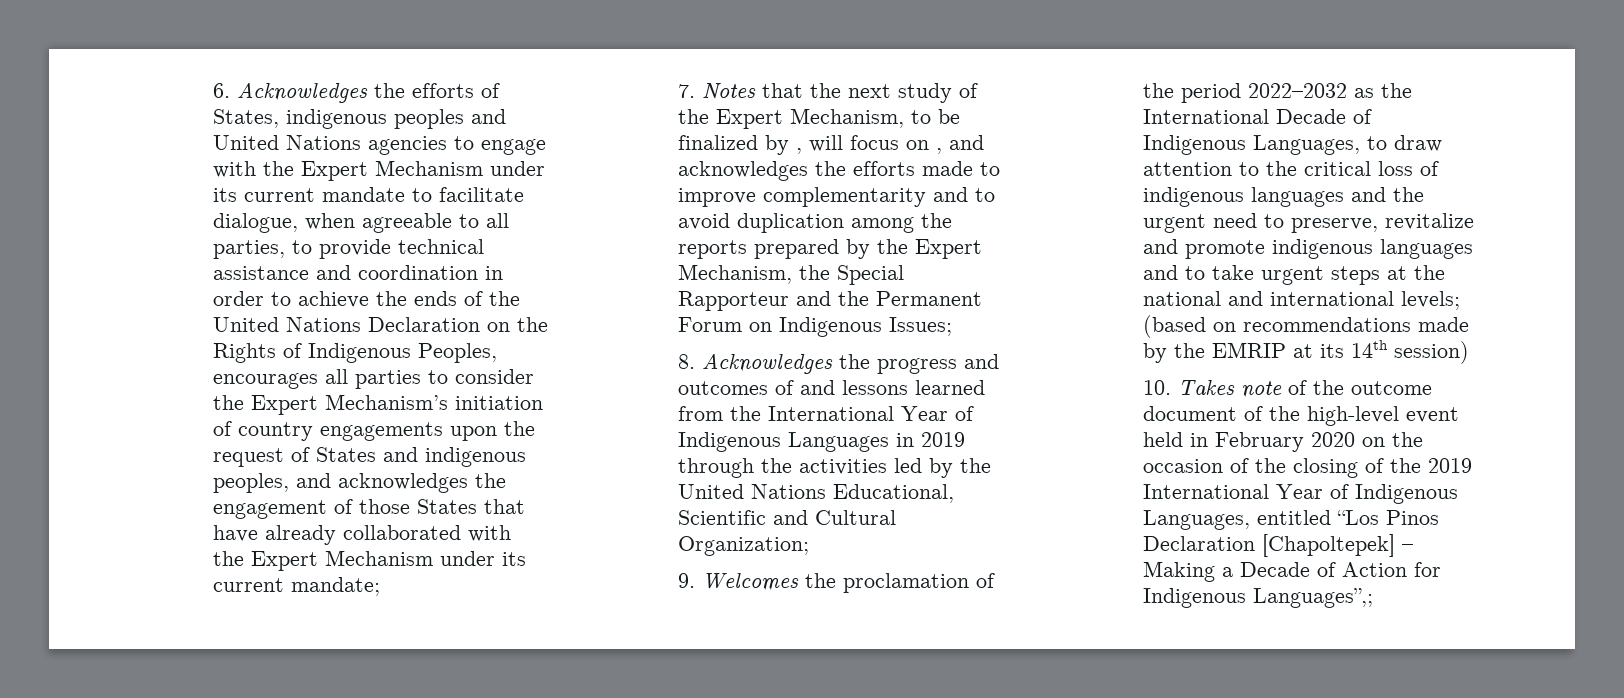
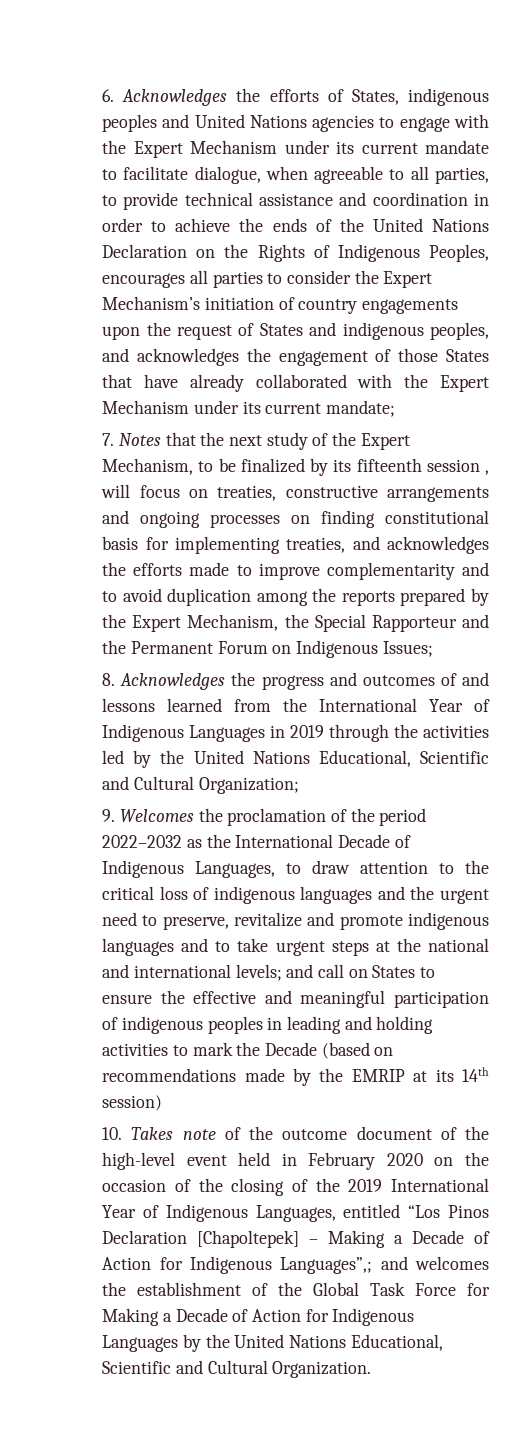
(790, 145) none -> [333,458,480,472] its fifteenth session
[936,148,943,154] , -> [217,485,489,502] [102,510,490,528] [102,536,346,554] treaties, constructive arrangements and ongoing processes on finding constitutional basis for implementing treaties,
(1461, 300) none -> [286,964,436,978] [102,990,489,1008] [102,1016,434,1034] [102,1042,318,1056] and call on States to ensure the effective and meaningful participation of indigenous peoples in leading and holding activities to mark the Decade
(1374, 598) none -> [380,1256,489,1270] [102,1282,490,1296] [102,1308,415,1326] [102,1334,443,1352] [102,1360,372,1378] and welcomes the establishment of the Global Task Force for Making a Decade of Action for Indigenous Languages by the United Nations Educational, Scientific and Cultural Organization.

